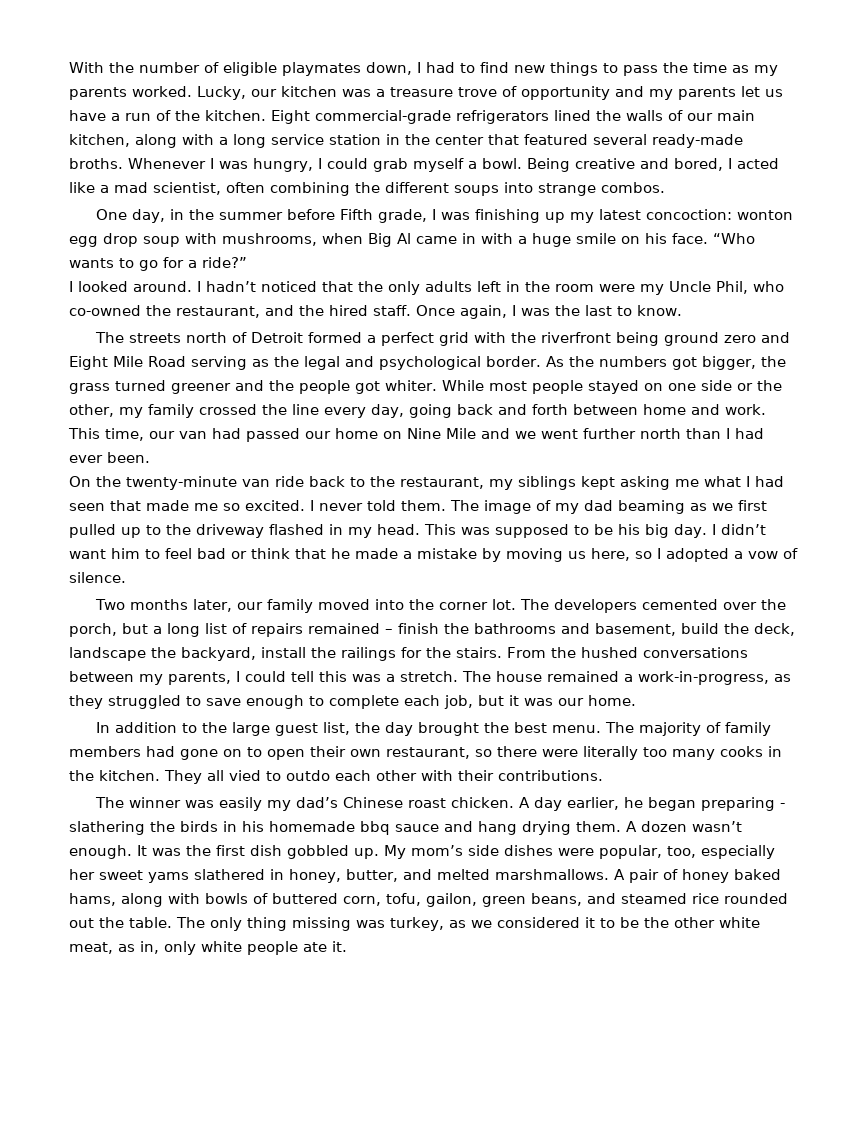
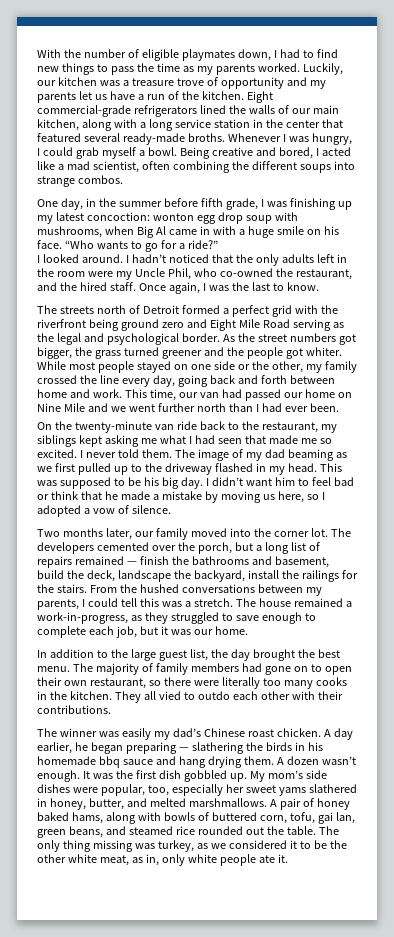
[197,86,246,100] Lucky, -> [302,63,343,75] Luckily,
[339,209,374,220] Fifth -> [200,198,223,207] fifth
(594, 361) none -> [257,334,287,342] street
[385,629,393,634] – -> [126,561,137,565] —
[779,803,785,808] - -> [178,747,189,751] —
[426,893,477,907] gailon, -> [317,812,355,824] gai lan,

